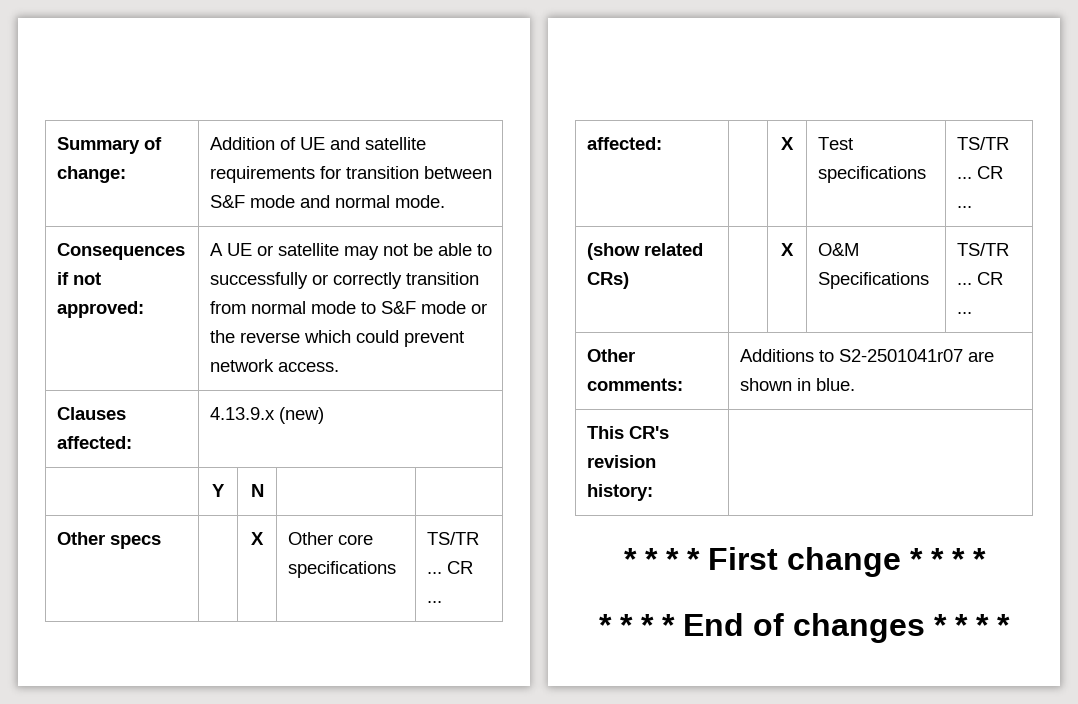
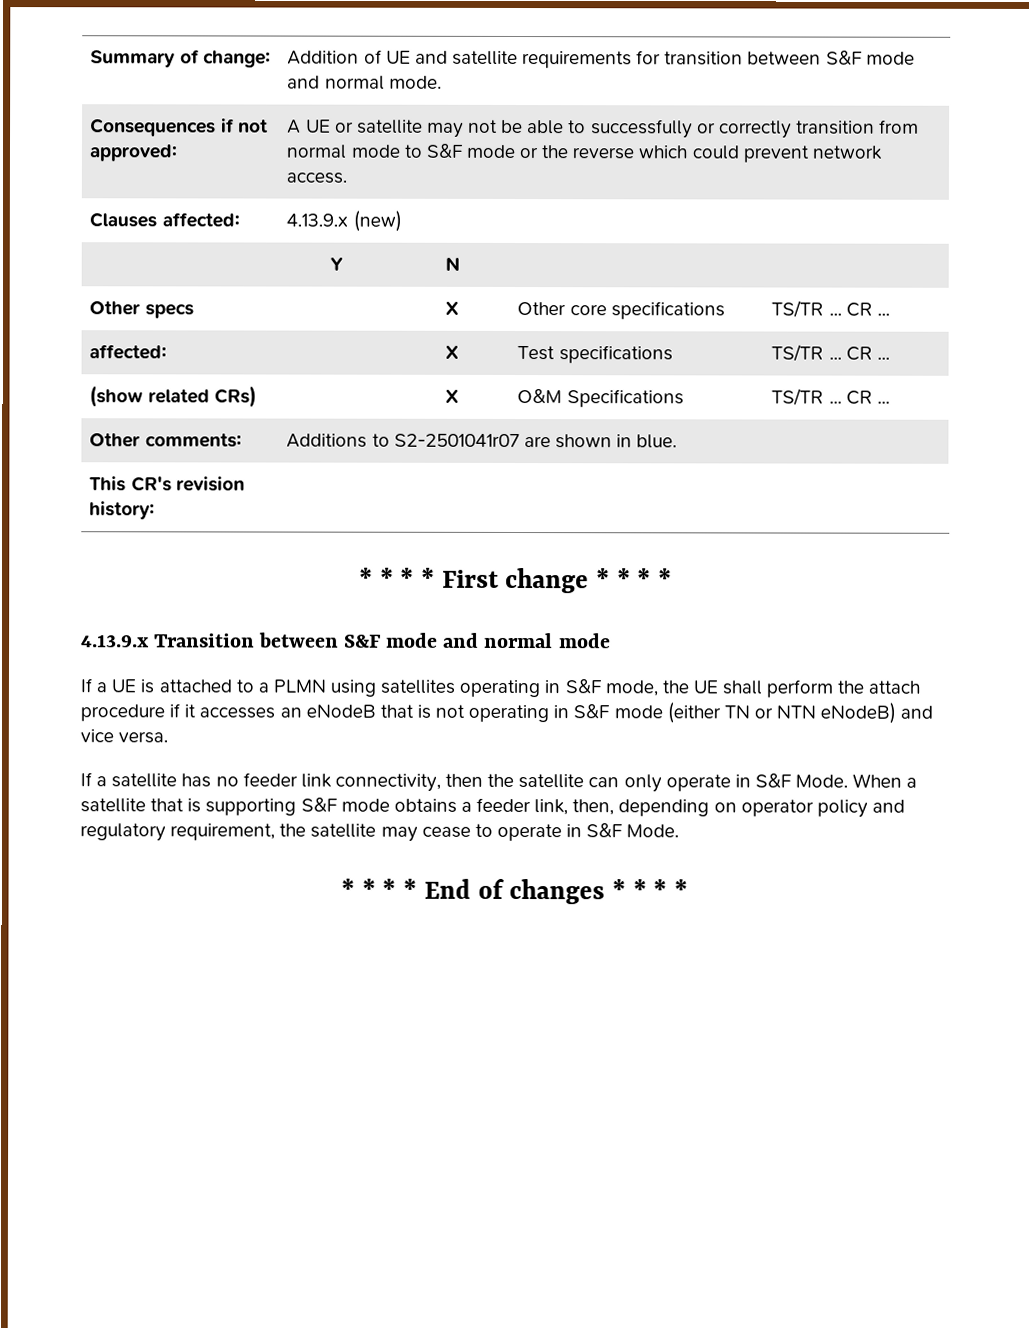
(986, 559) none -> [81,632,611,649] [80,678,921,698] [80,702,934,724] [80,729,169,744] [80,772,918,793] [80,797,905,818] [80,823,680,842] // 4.13.9.x Transition between S&F mode and normal mode // If a UE is attached to a PLMN using satellites operating in S&F mode, the UE shall perform the attach procedure if it accesses an eNodeB that is not operating in S&F mode (either TN or NTN eNodeB) and vice versa. // If a satellite has no feeder link connectivity, then the satellite can only operate in S&F Mode. When a satellite that is supporting S&F mode obtains a feeder link, then, depending on operator policy and regulatory requirement, the satellite may cease to operate in S&F Mode.

